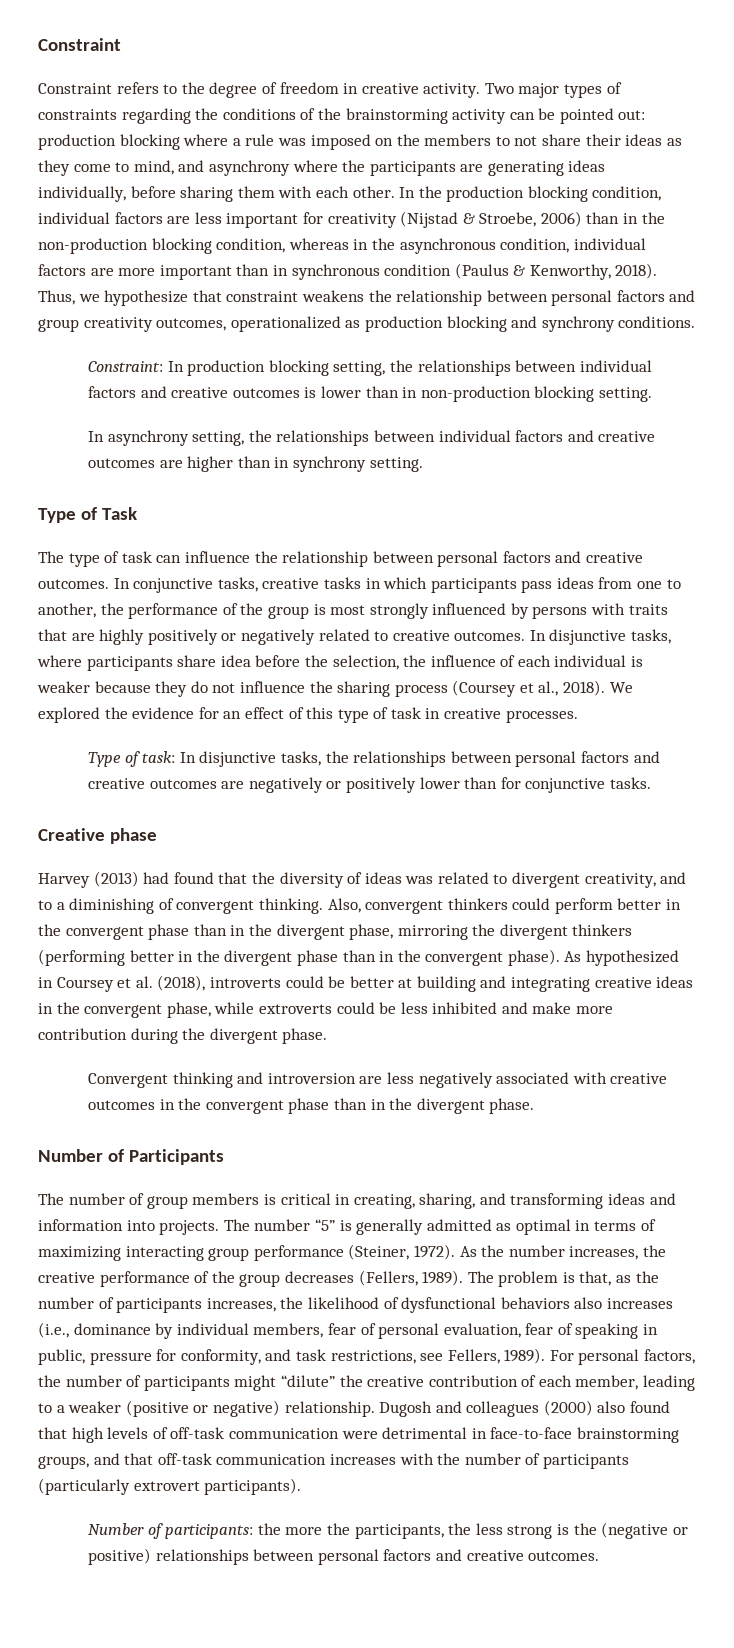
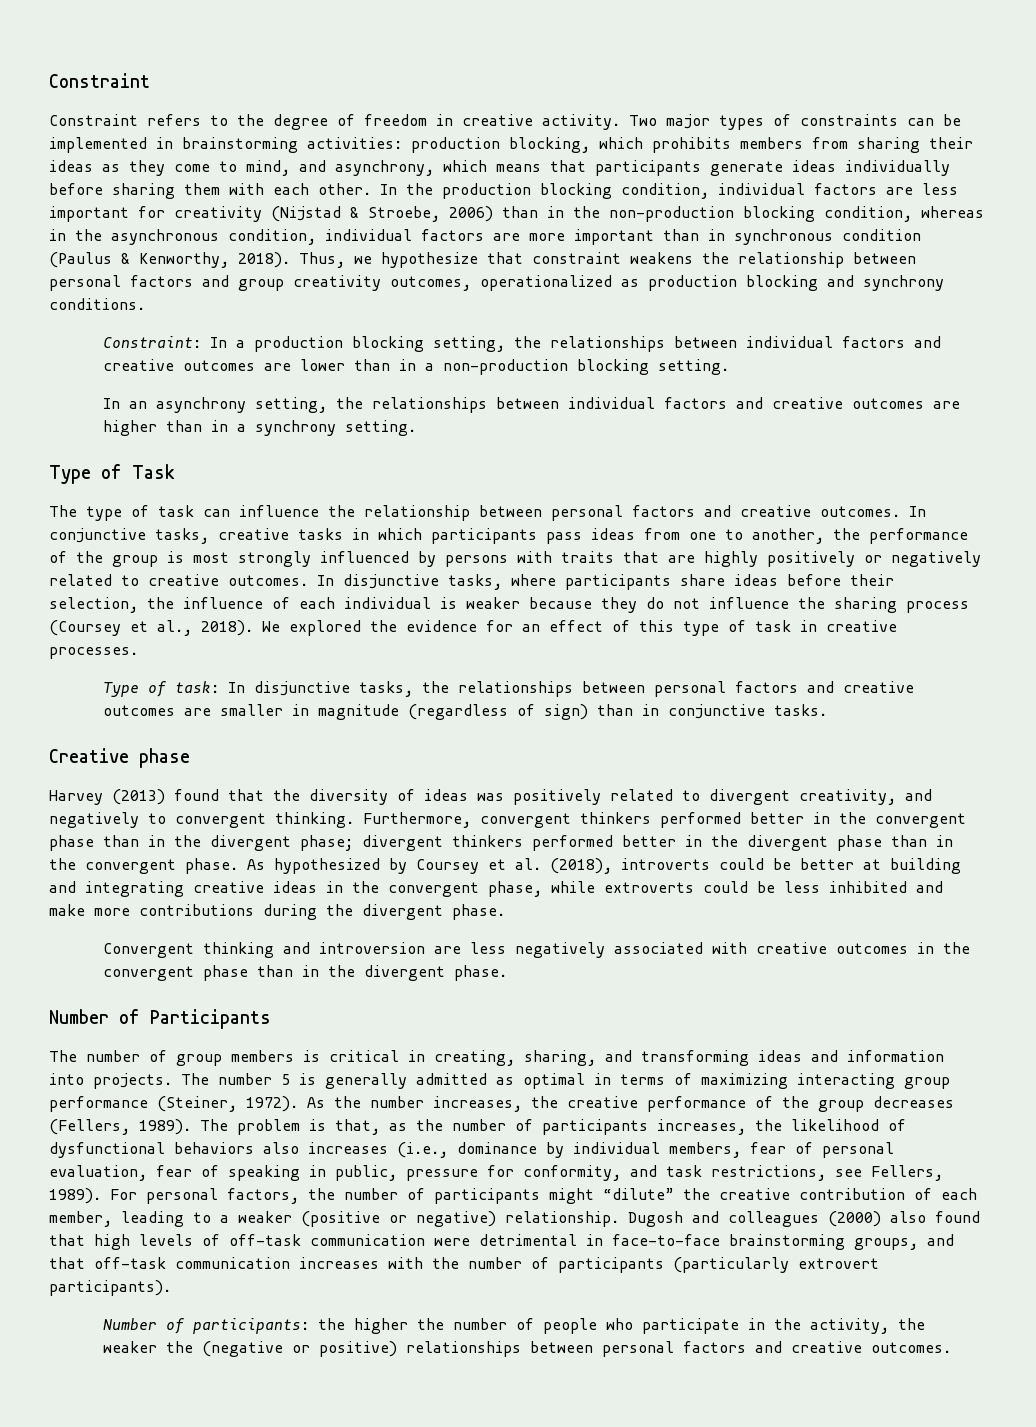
[121,108,646,124] [38,134,582,150] regarding the conditions of the brainstorming activity can be pointed out: production blocking where a rule was imposed on the members to not share -> [907,114,961,126] [49,137,920,153] can be implemented in brainstorming activities: production blocking, which prohibits members from sharing
[208,160,606,176] [38,186,126,202] asynchrony where the participants are generating ideas individually, -> [335,160,950,176] asynchrony, which means that participants generate ideas individually
(184, 366) none -> [236,340,246,348] a
[304,387,317,398] is -> [264,363,292,371] are
(418, 392) none -> [425,363,435,371] a
(105, 436) none -> [129,401,148,409] an
(290, 462) none -> [237,424,247,432] a
[220,655,328,667] idea before the -> [734,574,894,586] ideas before their
[248,777,521,793] negatively or positively lower than for -> [220,704,660,720] smaller in magnitude (regardless of sign) than in
[143,872,170,884] had -> (165, 797) none
(434, 880) none -> [513,789,601,805] positively
[38,898,174,914] to a diminishing of -> [49,812,166,828] negatively to
[327,898,361,913] Also, -> [363,812,471,828] Furthermore,
[512,898,613,914] could perform -> [660,812,741,828] performed
[349,924,496,940] phase, mirroring the -> [300,835,353,851] phase;
[38,949,125,966] (performing -> [532,835,613,851] performed
[507,949,560,966] phase). -> [185,858,238,874] phase.
[38,977,53,988] in -> [389,858,407,874] by
[38,1028,127,1040] contribution -> [139,904,254,916] contributions
[314,1219,335,1231] “5” -> [281,1074,290,1085] 5
[285,1523,570,1539] more the participants, the less strong is -> [354,1318,926,1334] [103,1341,158,1353] higher the number of people who participate in the activity, the weaker

